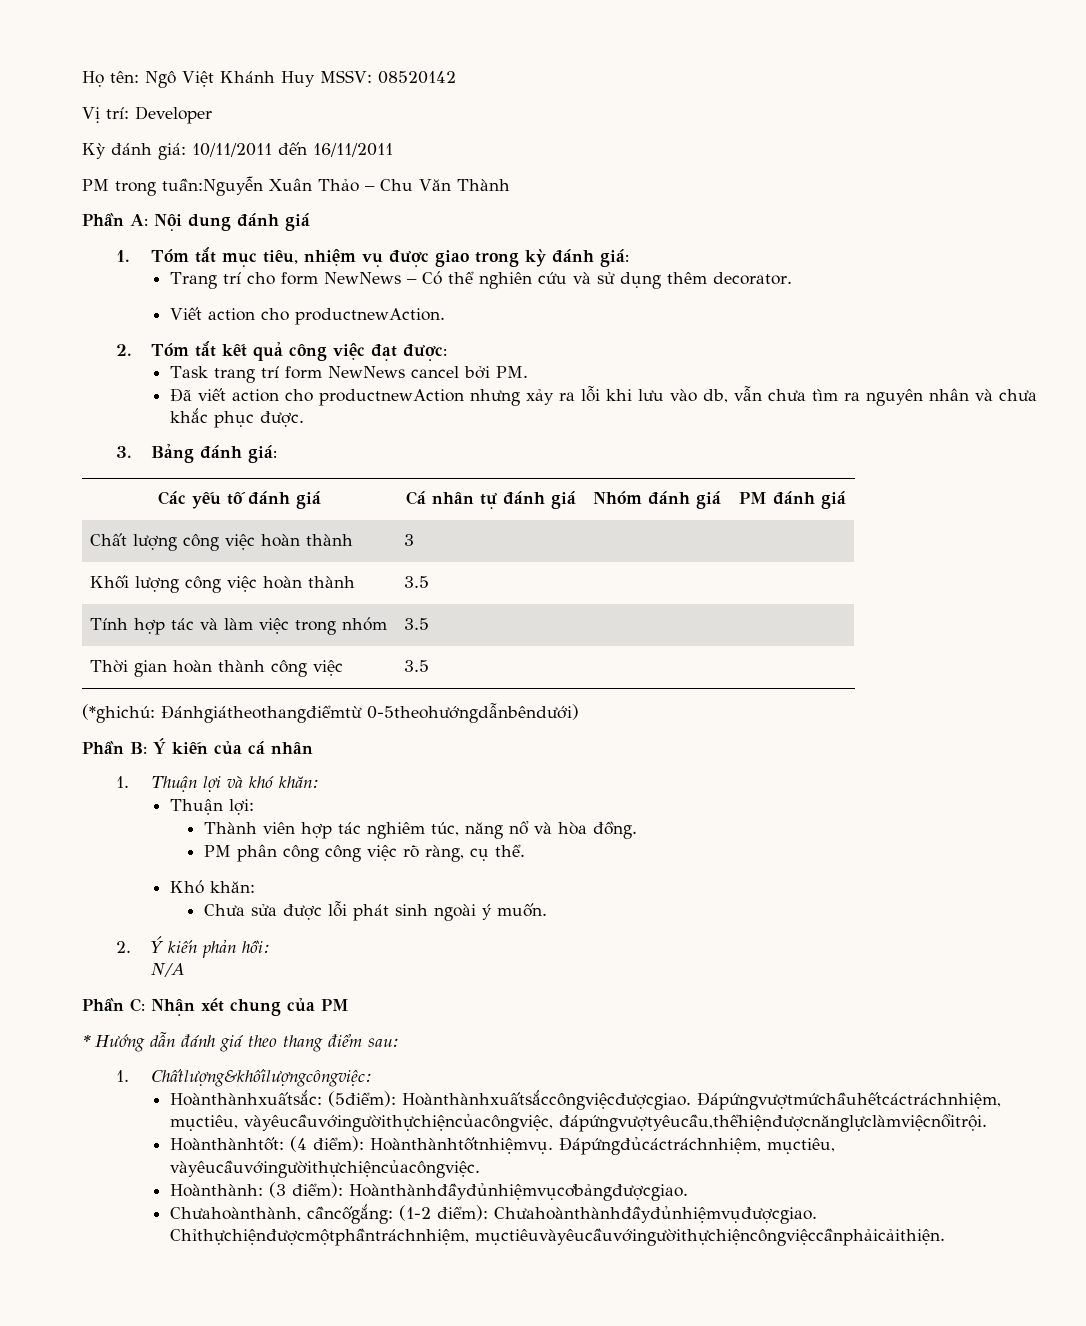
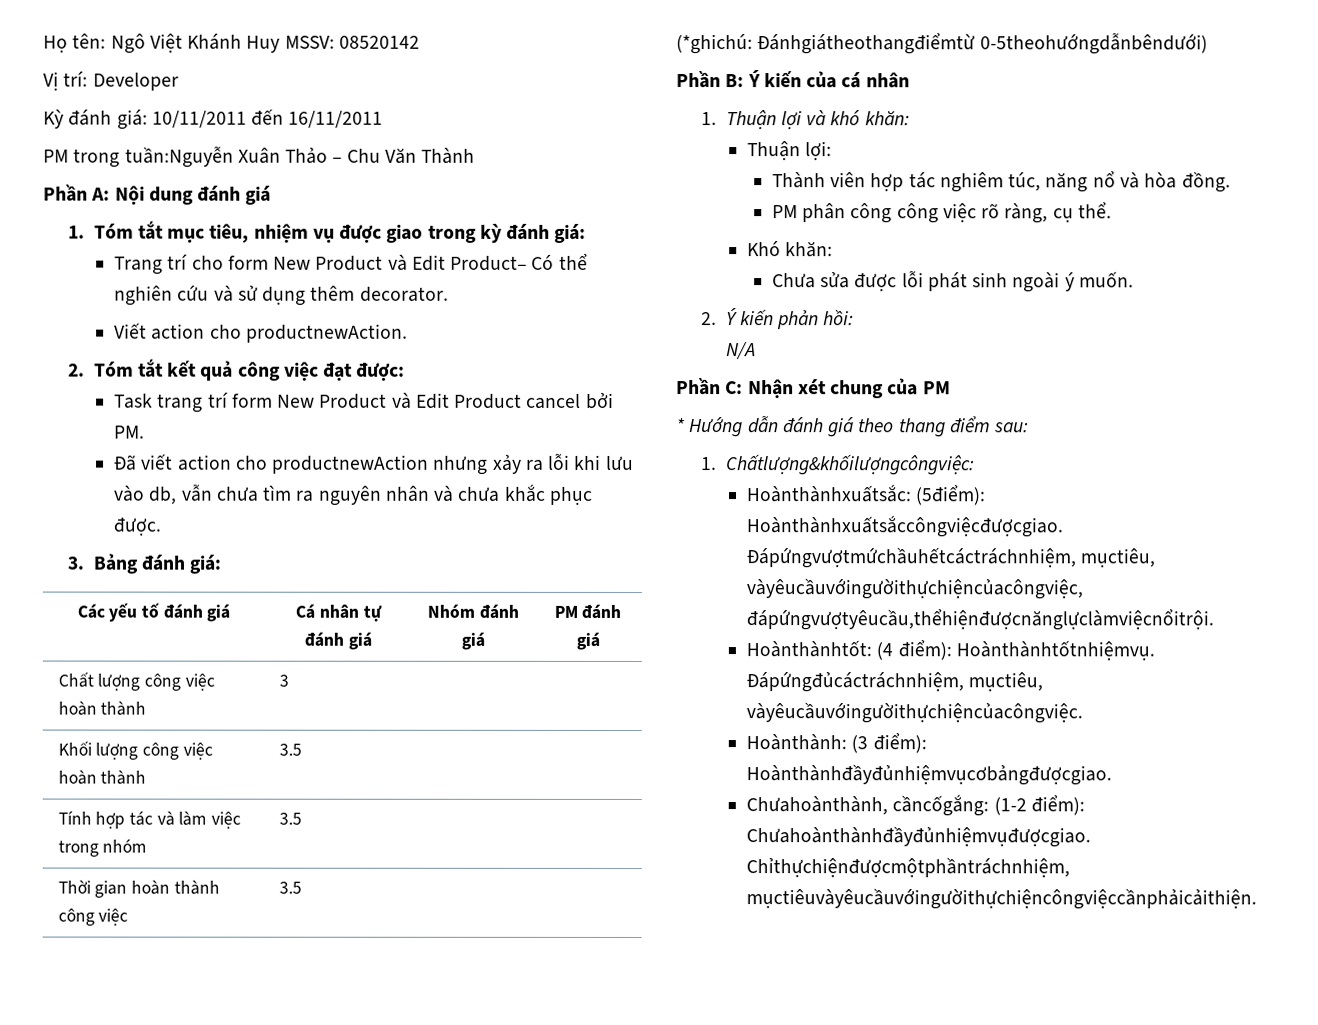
[323,272,417,284] NewNews – -> [273,254,528,271] New Product và Edit Product–
[327,366,405,378] NewNews -> [277,392,523,409] New Product và Edit Product

